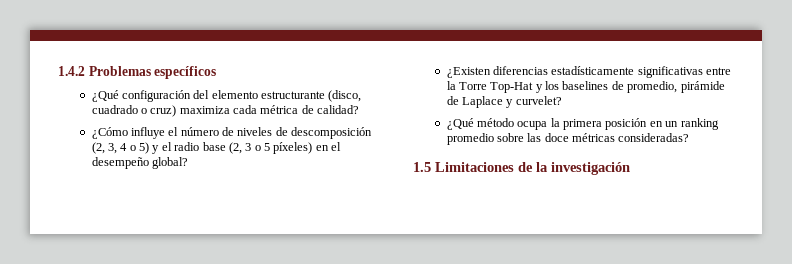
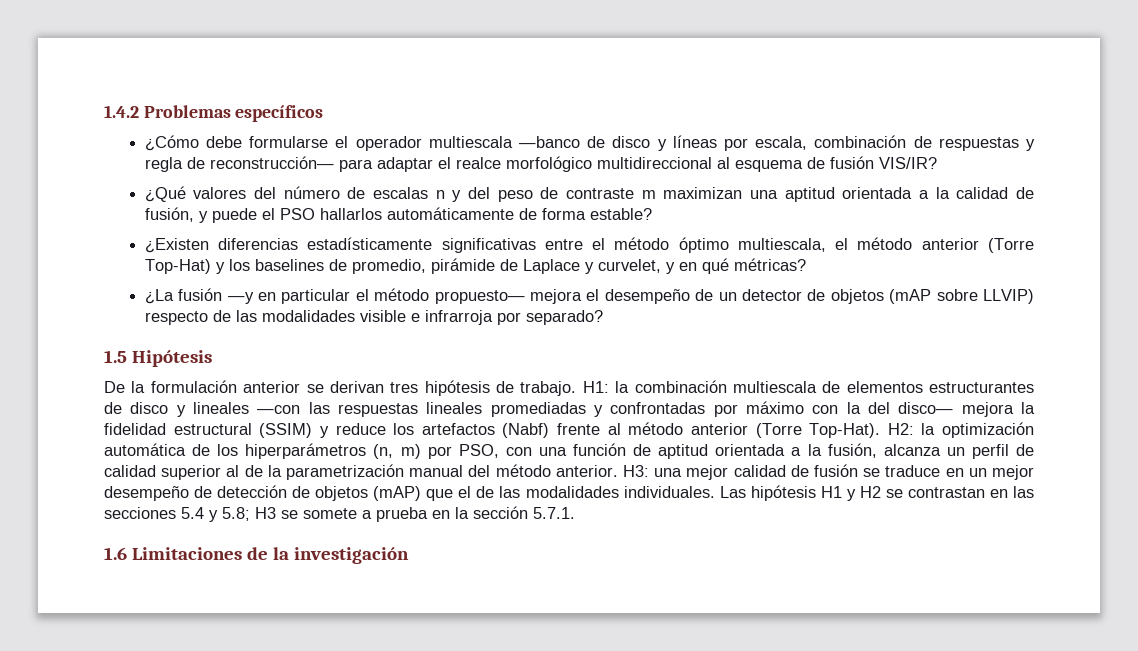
[91,90,362,102] [91,105,360,117] [91,127,373,139] [91,142,342,154] [91,157,188,169] ¿Qué configuración del elemento estructurante (disco, cuadrado o cruz) maximiza cada métrica de calidad? // ¿Cómo influye el número de niveles de descomposición (2, 3, 4 o 5) y el radio base (2, 3 o 5 píxeles) en el desempeño global? -> [144,135,1035,151] [144,156,937,172] [144,186,1034,202] [144,207,652,223] ¿Cómo debe formularse el operador multiescala —banco de disco y líneas por escala, combinación de respuestas y regla de reconstrucción— para adaptar el realce morfológico multidireccional al esquema de fusión VIS/IR? // ¿Qué valores del número de escalas n y del peso de contraste m maximizan una aptitud orientada a la calidad de fusión, y puede el PSO hallarlos automáticamente de forma estable?
[446,81,534,93] la Torre Top-Hat -> [592,237,1034,253] [144,259,211,274] el método óptimo multiescala, el método anterior (Torre Top-Hat)
[515,96,562,105] [446,118,719,130] [446,133,690,145] [413,162,431,172] curvelet? // ¿Qué método ocupa la primera posición en un ranking promedio sobre las doce métricas consideradas? // 1.5 -> [597,258,806,274] [144,288,1034,304] [144,310,603,325] [104,350,212,367] [104,380,1034,396] [104,401,1036,417] [104,422,1034,438] [104,443,1035,459] [104,464,1035,480] [104,485,1034,501] [104,506,575,522] [104,547,127,560] curvelet, y en qué métricas? // ¿La fusión —y en particular el método propuesto— mejora el desempeño de un detector de objetos (mAP sobre LLVIP) respecto de las modalidades visible e infrarroja por separado? // 1.5 Hipótesis // De la formulación anterior se derivan tres hipótesis de trabajo. H1: la combinación multiescala de elementos estructurantes de disco y lineales —con las respuestas lineales promediadas y confrontadas por máximo con la del disco— mejora la fidelidad estructural (SSIM) y reduce los artefactos (Nabf) frente al método anterior (Torre Top-Hat). H2: la optimización automática de los hiperparámetros (n, m) por PSO, con una función de aptitud orientada a la fusión, alcanza un perfil de calidad superior al de la parametrización manual del método anterior. H3: una mejor calidad de fusión se traduce en un mejor desempeño de detección de objetos (mAP) que el de las modalidades individuales. Las hipótesis H1 y H2 se contrastan en las secciones 5.4 y 5.8; H3 se somete a prueba en la sección 5.7.1. // 1.6

